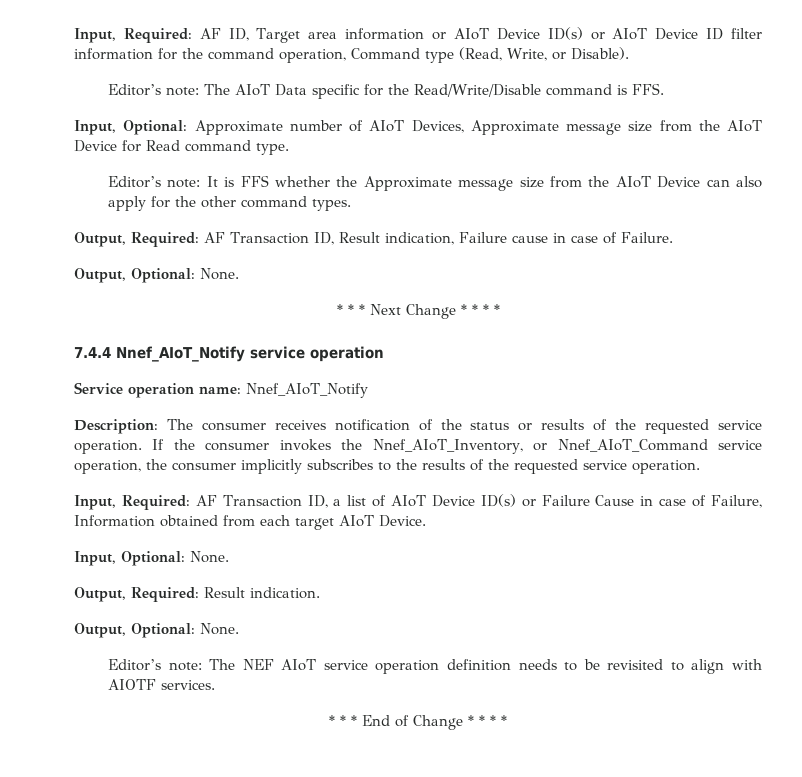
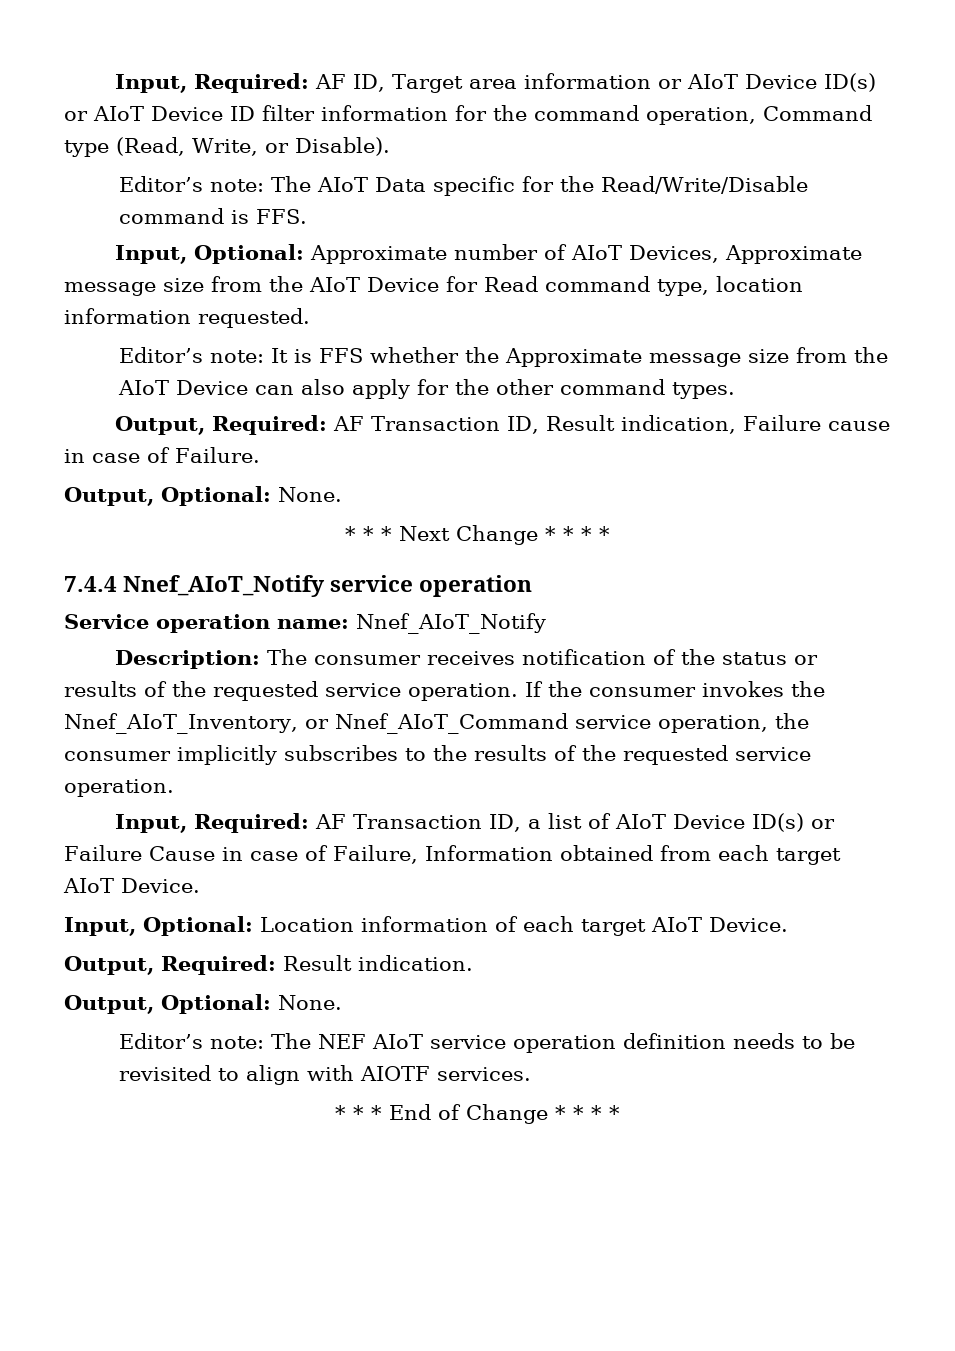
[256,143,289,155] type. -> [657,276,803,296] [64,308,310,328] type, location information requested.
[190,551,229,563] None. -> [260,916,788,936] Location information of each target AIoT Device.

